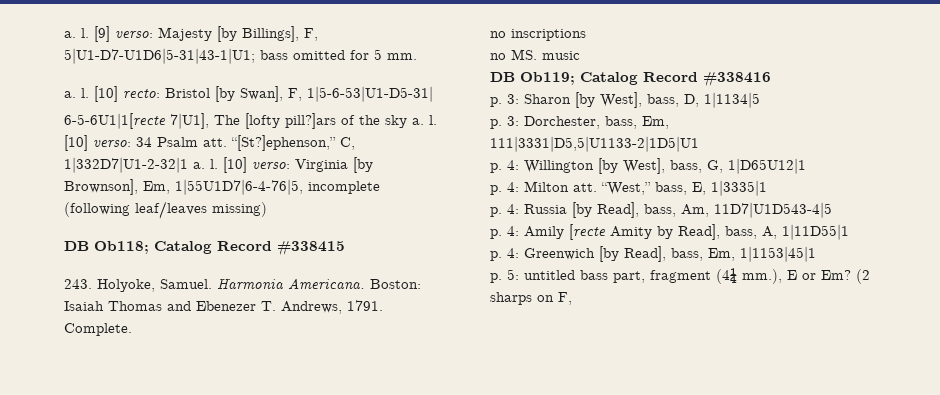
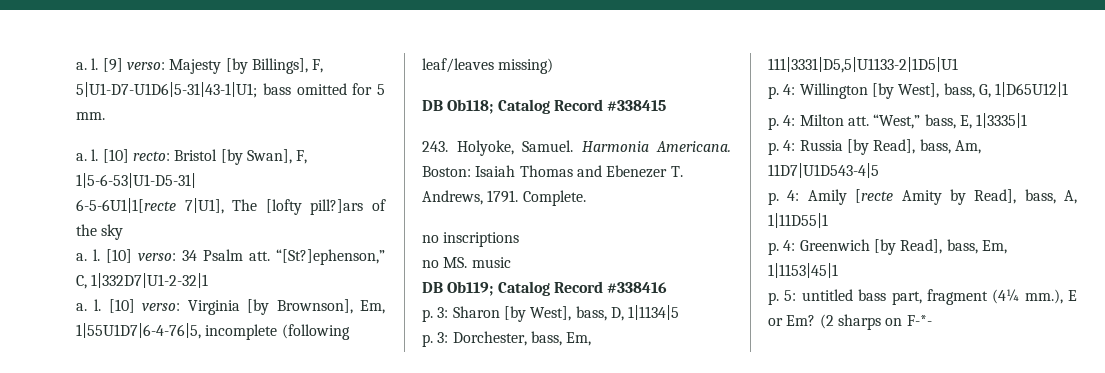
(407, 121) none -> (124, 232) //
(188, 165) none -> (209, 280) //
[558,292,572,305] F, -> [906,315,932,326] F-*-

